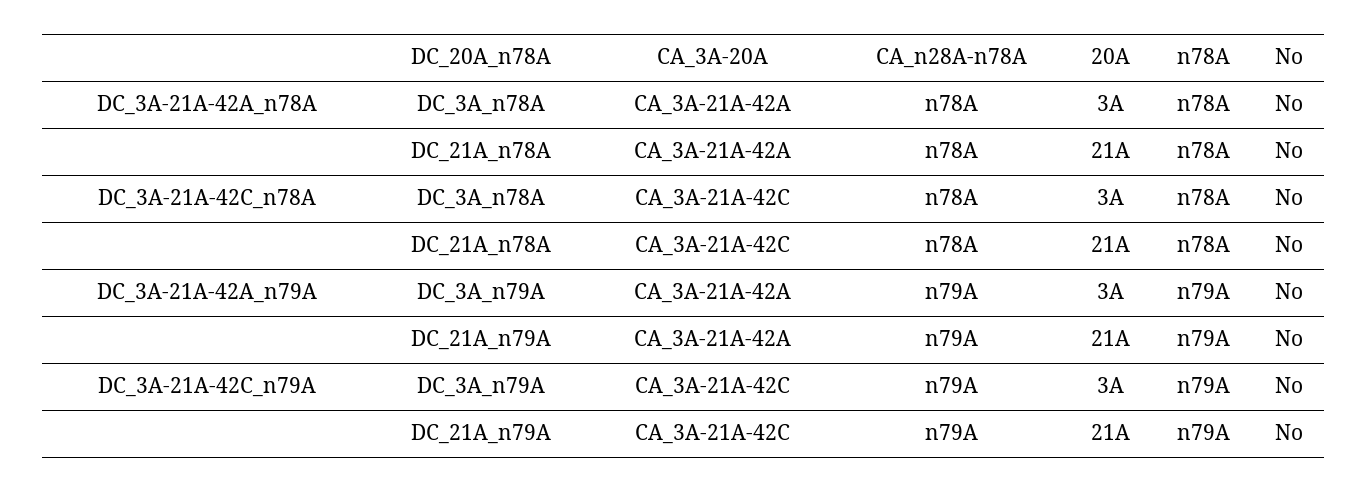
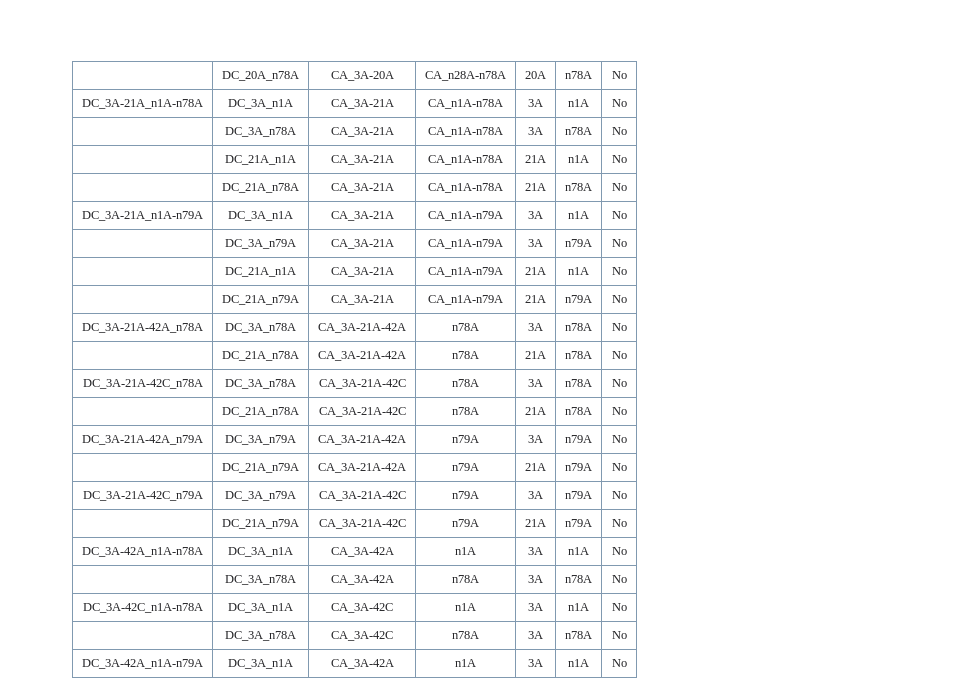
(1303, 56) none -> [82,99,203,109] [228,99,293,109] [330,99,394,109] [428,99,504,109] [528,99,543,107] [568,99,589,107] [611,99,627,107] [225,127,296,137] [330,127,394,137] [428,127,504,137] [528,127,543,135] [565,127,592,135] [611,127,627,135] [225,155,296,165] [330,155,394,165] [428,155,504,165] [525,155,546,163] [568,155,589,163] [611,155,627,163] [222,183,299,193] [330,183,394,193] [428,183,504,193] [525,183,546,191] [565,183,592,191] [611,183,627,191] [82,211,203,221] [228,211,293,221] [330,211,394,221] [428,211,504,221] [528,211,543,219] [568,211,589,219] [611,211,627,219] [225,239,296,249] [330,239,394,249] [428,239,504,249] [528,239,543,247] [565,239,592,247] [611,239,627,247] [225,267,296,277] [330,267,394,277] [428,267,504,277] [525,267,546,275] [568,267,589,275] [611,267,627,275] [222,295,299,305] [330,295,394,305] [428,295,504,305] [525,295,546,303] [565,295,592,303] [611,295,627,303] // DC_3A-21A_n1A-n78A | DC_3A_n1A | CA_3A-21A | CA_n1A-n78A | 3A | n1A | No // | DC_3A_n78A | CA_3A-21A | CA_n1A-n78A | 3A | n78A | No // | DC_21A_n1A | CA_3A-21A | CA_n1A-n78A | 21A | n1A | No // | DC_21A_n78A | CA_3A-21A | CA_n1A-n78A | 21A | n78A | No // DC_3A-21A_n1A-n79A | DC_3A_n1A | CA_3A-21A | CA_n1A-n79A | 3A | n1A | No // | DC_3A_n79A | CA_3A-21A | CA_n1A-n79A | 3A | n79A | No // | DC_21A_n1A | CA_3A-21A | CA_n1A-n79A | 21A | n1A | No // | DC_21A_n79A | CA_3A-21A | CA_n1A-n79A | 21A | n79A | No
(1303, 432) none -> [82,547,203,557] [228,547,293,557] [330,547,394,557] [455,547,477,555] [528,547,543,555] [568,547,589,555] [611,547,627,555] [225,575,296,585] [330,575,394,585] [452,575,480,583] [528,575,543,583] [565,575,592,583] [611,575,627,583] [82,603,203,613] [228,603,293,613] [331,603,393,613] [455,603,477,611] [528,603,543,611] [568,603,589,611] [611,603,627,611] [225,631,296,641] [331,631,393,641] [452,631,480,639] [528,631,543,639] [565,631,592,639] [611,631,627,639] [82,659,203,669] [228,659,293,669] [330,659,394,669] [455,659,477,667] [528,659,543,667] [568,659,589,667] [611,659,627,667] // DC_3A-42A_n1A-n78A | DC_3A_n1A | CA_3A-42A | n1A | 3A | n1A | No // | DC_3A_n78A | CA_3A-42A | n78A | 3A | n78A | No // DC_3A-42C_n1A-n78A | DC_3A_n1A | CA_3A-42C | n1A | 3A | n1A | No // | DC_3A_n78A | CA_3A-42C | n78A | 3A | n78A | No // DC_3A-42A_n1A-n79A | DC_3A_n1A | CA_3A-42A | n1A | 3A | n1A | No

